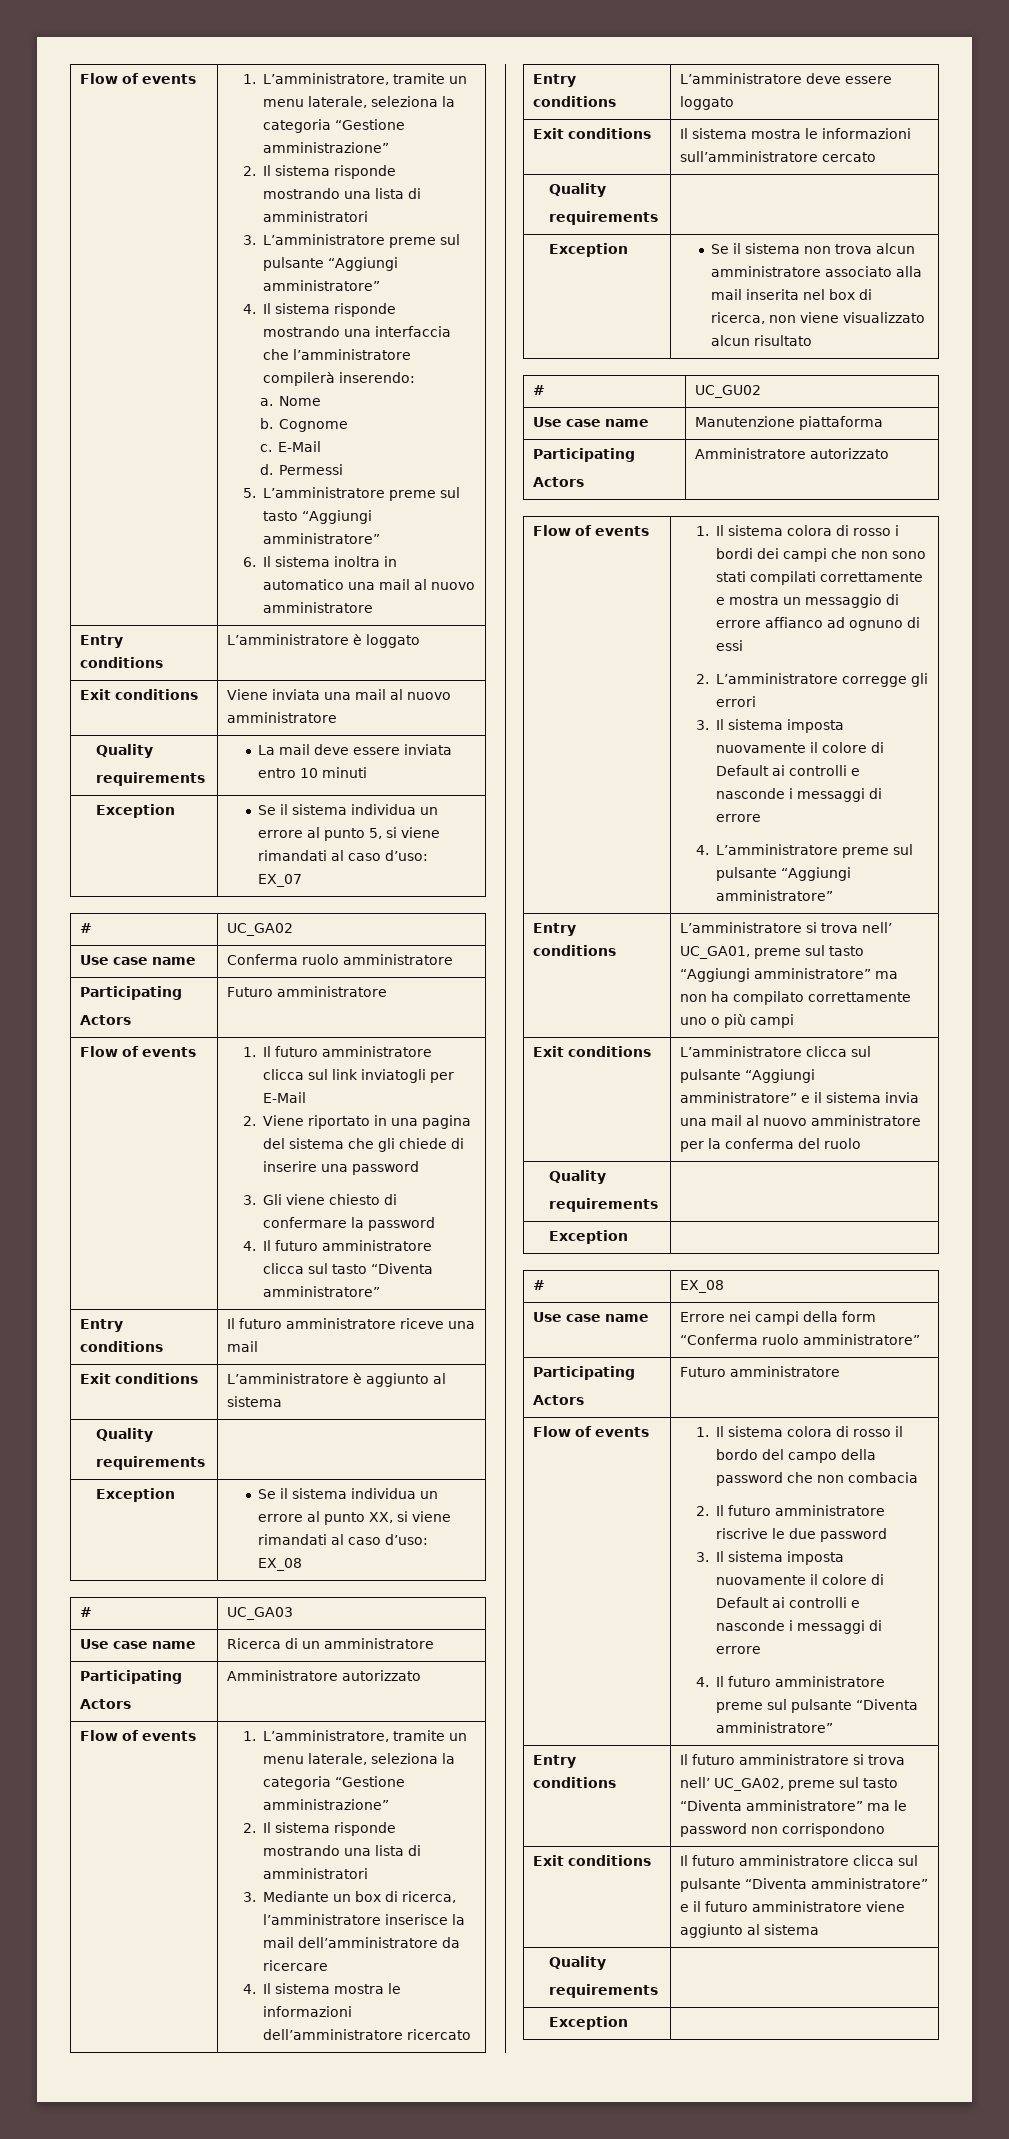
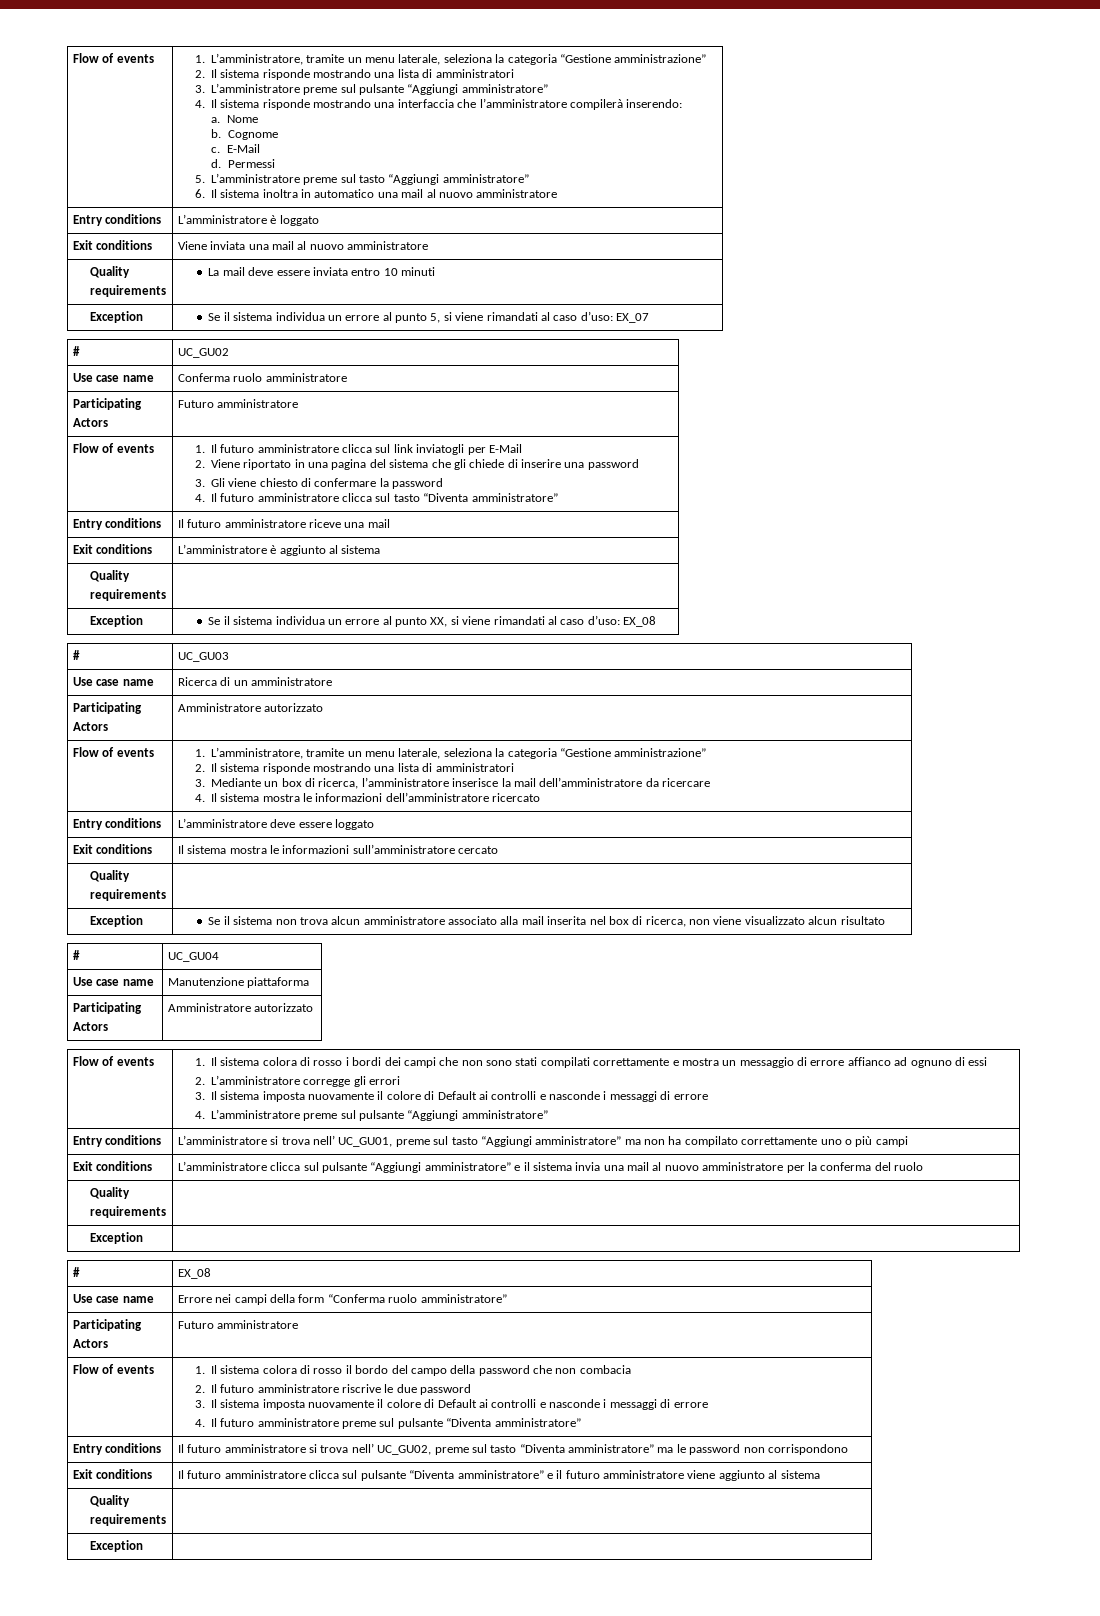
[227,923,294,936] UC_GA02 -> [177,348,229,358] UC_GU02
[227,1607,294,1620] UC_GA03 -> [177,652,229,662] UC_GU03
[695,385,762,398] UC_GU02 -> [167,952,219,962] UC_GU04
[680,946,751,959] UC_GA01, -> [338,1137,393,1147] UC_GU01,
[714,1778,785,1791] UC_GA02, -> [377,1445,432,1455] UC_GU02,

